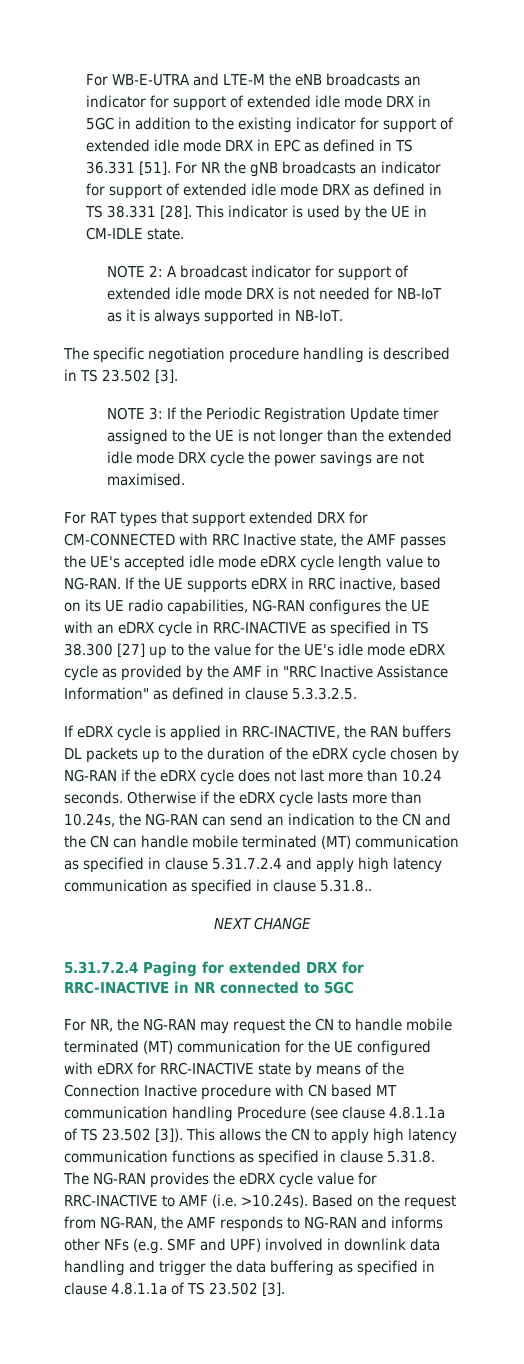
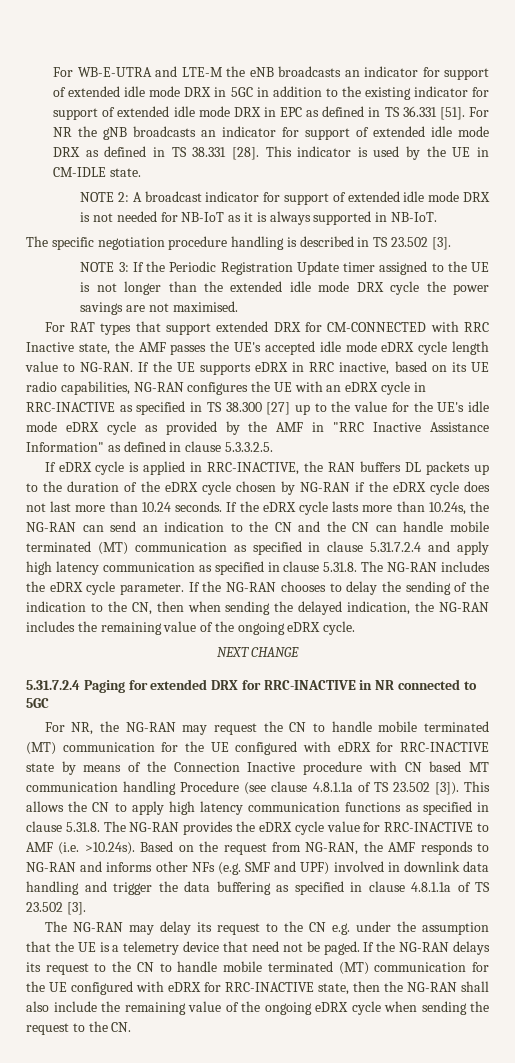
[127,791,210,804] Otherwise if -> [226,502,238,512] If
[320,879,372,892] 5.31.8.. -> [323,561,490,572] [26,581,489,595] [26,601,489,615] [26,621,356,635] 5.31.8. The NG-RAN includes the eDRX cycle parameter. If the NG-RAN chooses to delay the sending of the indication to the CN, then when sending the delayed indication, the NG-RAN includes the remaining value of the ongoing eDRX cycle.
(285, 1289) none -> [44,921,489,935] [26,941,491,955] [26,961,489,975] [26,981,489,995] [26,1001,489,1015] [26,1021,132,1035] // The NG-RAN may delay its request to the CN e.g. under the assumption that the UE is a telemetry device that need not be paged. If the NG-RAN delays its request to the CN to handle mobile terminated (MT) communication for the UE configured with eDRX for RRC-INACTIVE state, then the NG-RAN shall also include the remaining value of the ongoing eDRX cycle when sending the request to the CN.

